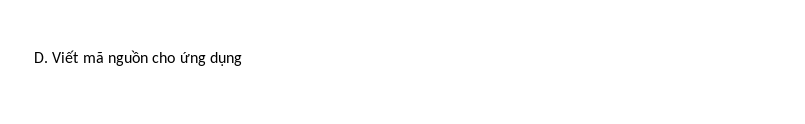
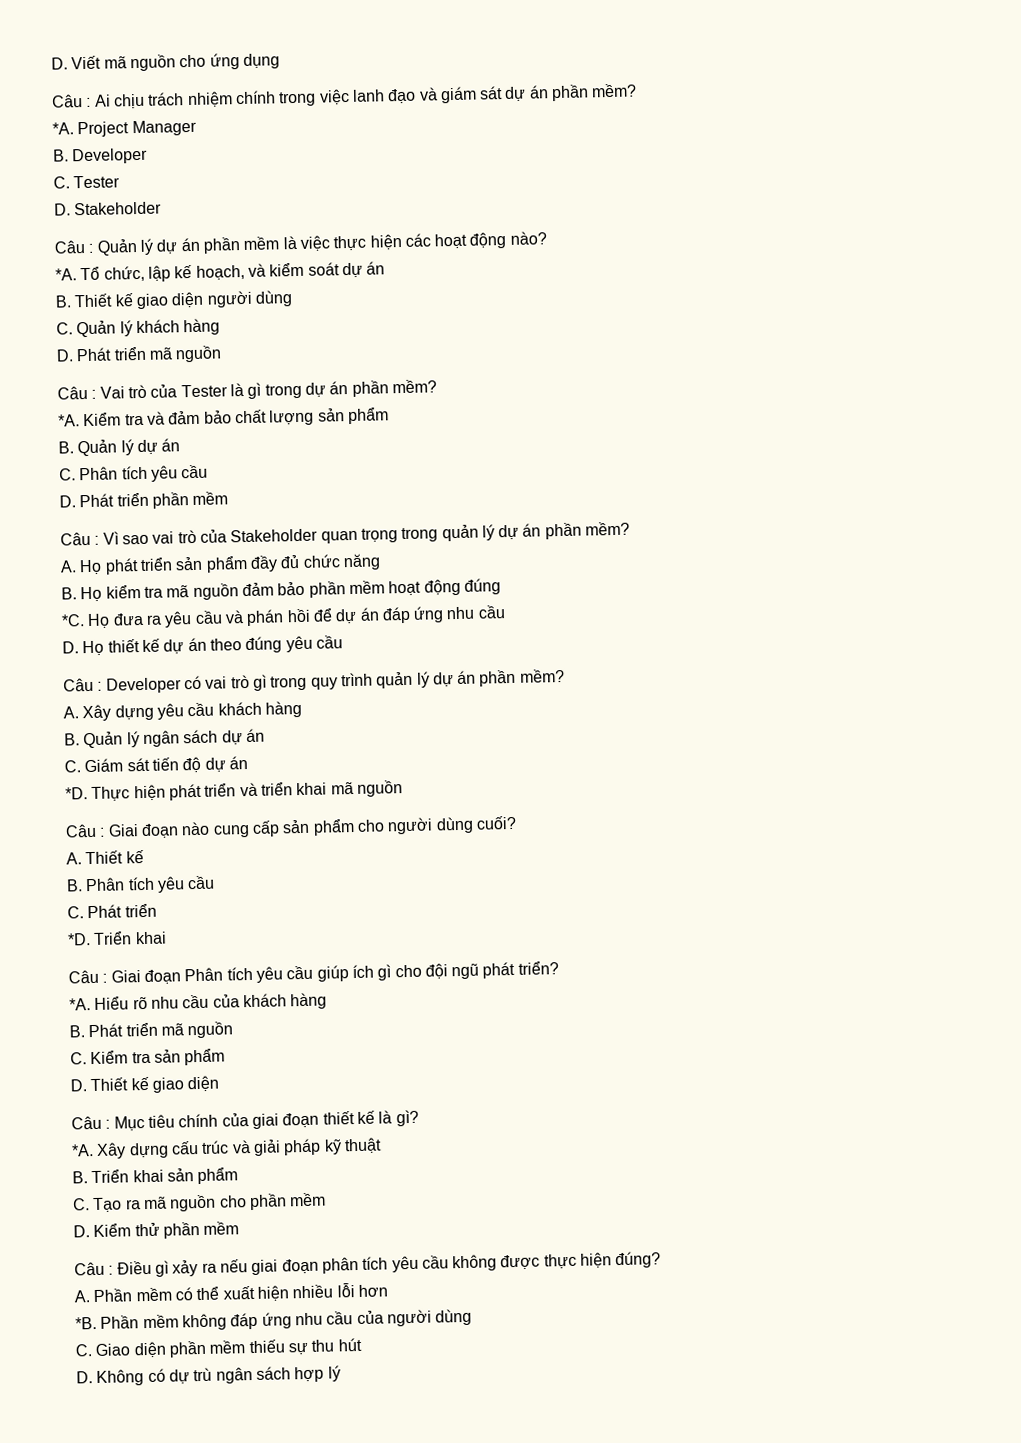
(242, 59) none -> [51,83,638,110] [52,119,197,138] [53,147,149,165] [53,175,121,189] [54,201,163,216] [54,231,547,256] [55,261,386,282] [55,290,293,310] [56,318,221,338] [56,345,223,363] [57,379,437,400] [58,407,389,427] [58,438,181,457] [59,464,209,482] [59,491,229,509] [60,521,631,546] [60,553,381,576] [61,578,501,603] [61,605,506,630] [62,635,343,657] [63,668,565,694] [63,700,302,722] [64,728,265,749] [64,756,248,774] [65,780,403,802] [65,815,517,840] [66,850,144,865] [66,875,216,893] [67,903,157,919] [67,931,167,946] [68,961,559,986] [69,992,328,1011] [69,1021,234,1039] [70,1048,226,1066] [70,1075,220,1093] [71,1109,419,1132] [71,1137,382,1159] [72,1167,239,1185] [72,1192,327,1214] [73,1221,240,1239] [74,1251,662,1277] [74,1283,388,1303] [75,1308,473,1331] [75,1337,362,1359] [76,1365,341,1386] // Câu : Ai chịu trách nhiệm chính trong việc lanh đạo và giám sát dự án phần mềm? // *A. Project Manager // B. Developer // C. Tester // D. Stakeholder // Câu : Quản lý dự án phần mềm là việc thực hiện các hoạt động nào? // *A. Tổ chức, lập kế hoạch, và kiểm soát dự án // B. Thiết kế giao diện người dùng // C. Quản lý khách hàng // D. Phát triển mã nguồn // Câu : Vai trò của Tester là gì trong dự án phần mềm? // *A. Kiểm tra và đảm bảo chất lượng sản phẩm // B. Quản lý dự án // C. Phân tích yêu cầu // D. Phát triển phần mềm // Câu : Vì sao vai trò của Stakeholder quan trọng trong quản lý dự án phần mềm? // A. Họ phát triển sản phẩm đầy đủ chức năng // B. Họ kiểm tra mã nguồn đảm bảo phần mềm hoạt động đúng // *C. Họ đưa ra yêu cầu và phán hồi để dự án đáp ứng nhu cầu // D. Họ thiết kế dự án theo đúng yêu cầu // Câu : Developer có vai trò gì trong quy trình quản lý dự án phần mềm? // A. Xây dựng yêu cầu khách hàng // B. Quản lý ngân sách dự án // C. Giám sát tiến độ dự án // *D. Thực hiện phát triển và triển khai mã nguồn // Câu : Giai đoạn nào cung cấp sản phẩm cho người dùng cuối? // A. Thiết kế // B. Phân tích yêu cầu // C. Phát triển // *D. Triển khai // Câu : Giai đoạn Phân tích yêu cầu giúp ích gì cho đội ngũ phát triển? // *A. Hiểu rõ nhu cầu của khách hàng // B. Phát triển mã nguồn // C. Kiểm tra sản phẩm // D. Thiết kế giao diện // Câu : Mục tiêu chính của giai đoạn thiết kế là gì? // *A. Xây dựng cấu trúc và giải pháp kỹ thuật // B. Triển khai sản phẩm // C. Tạo ra mã nguồn cho phần mềm // D. Kiểm thử phần mềm // Câu : Điều gì xảy ra nếu giai đoạn phân tích yêu cầu không được thực hiện đúng? // A. Phần mềm có thể xuất hiện nhiều lỗi hơn // *B. Phần mềm không đáp ứng nhu cầu của người dùng // C. Giao diện phần mềm thiếu sự thu hút // D. Không có dự trù ngân sách hợp lý

